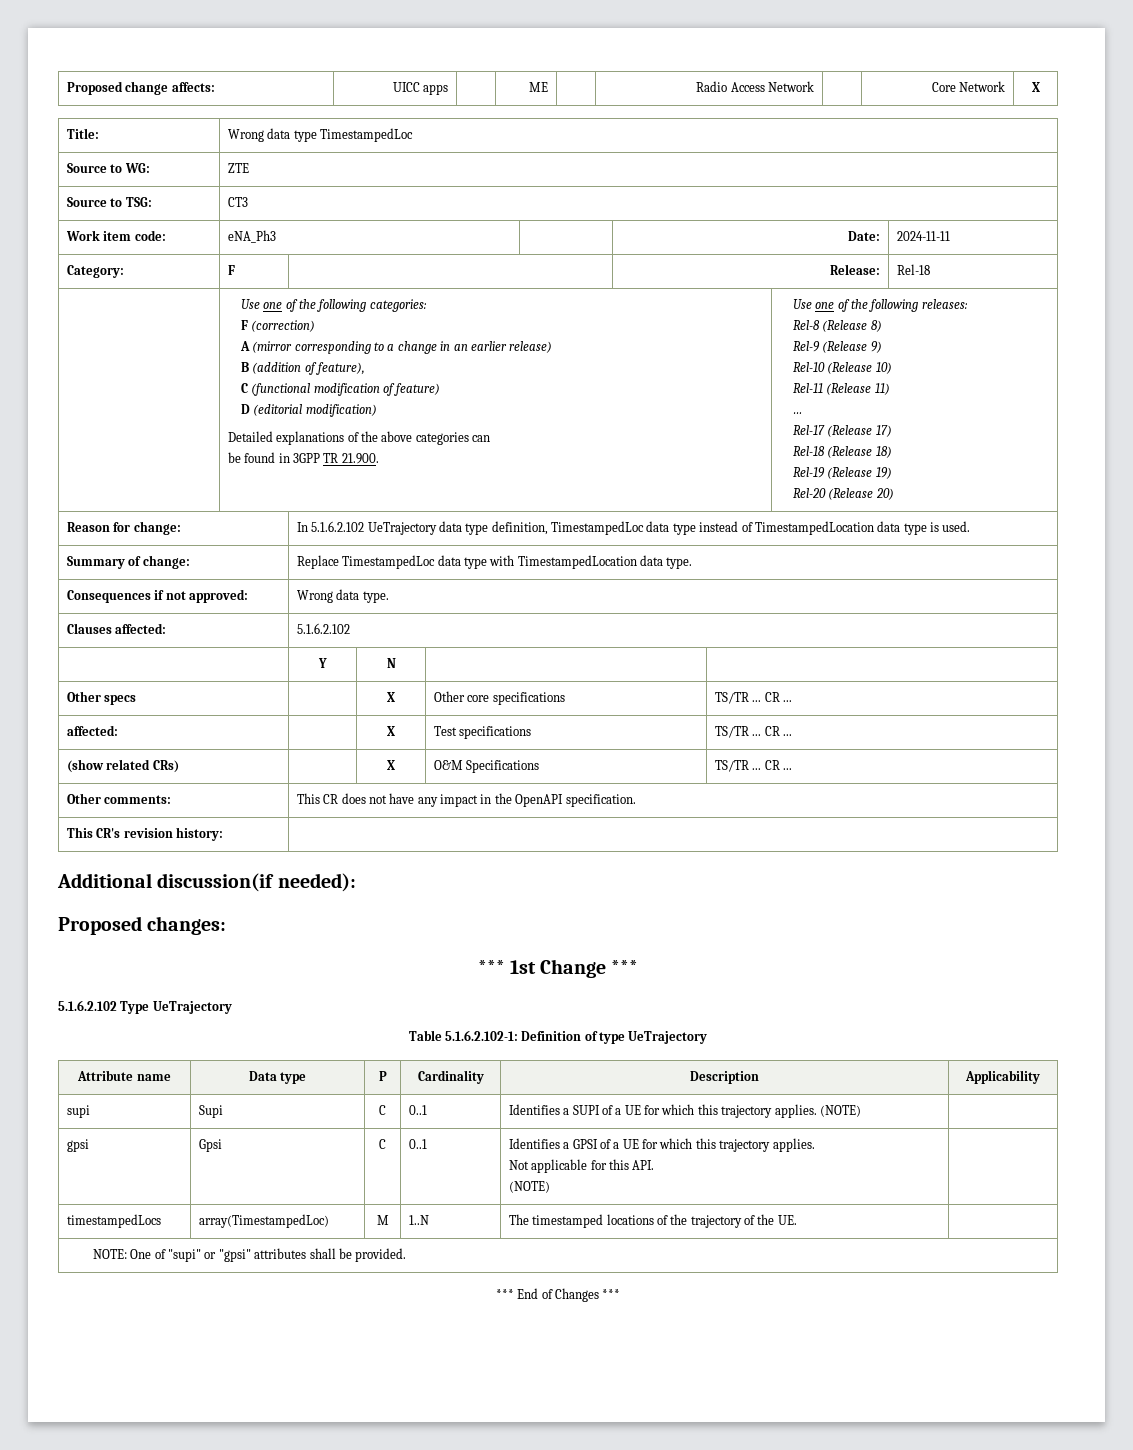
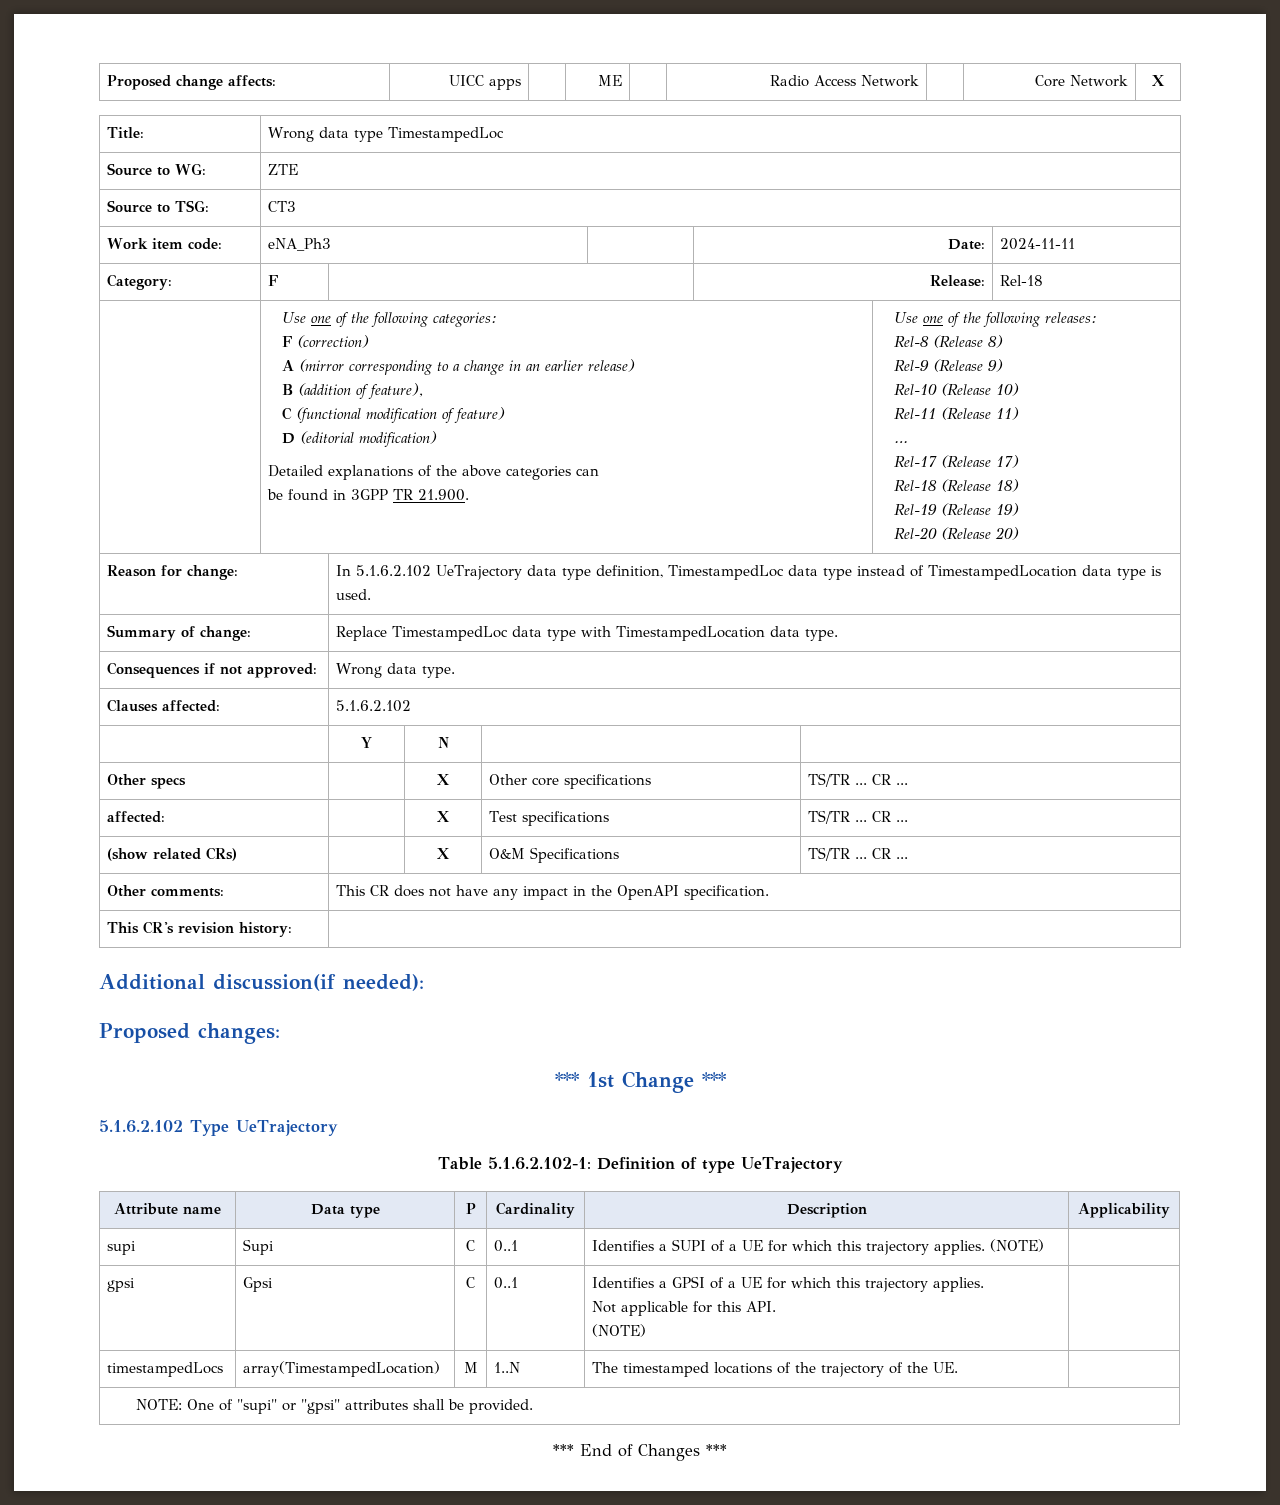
[198,1214,329,1228] array(TimestampedLoc) -> [242,1361,440,1377] array(TimestampedLocation)

